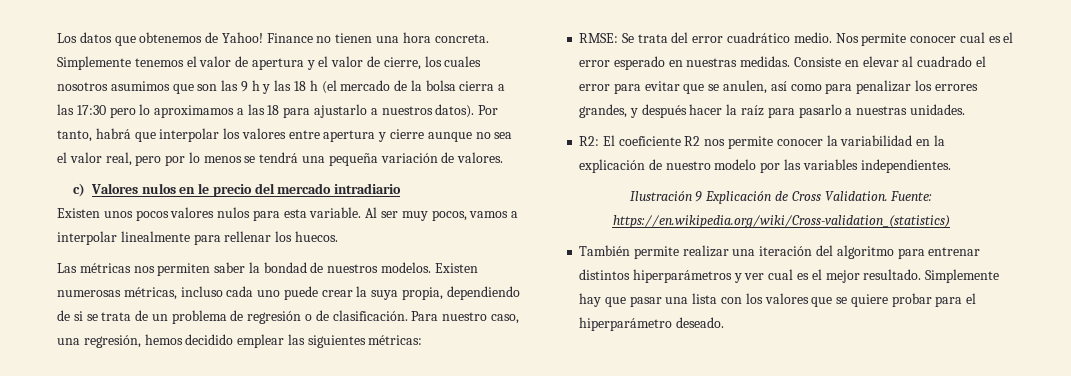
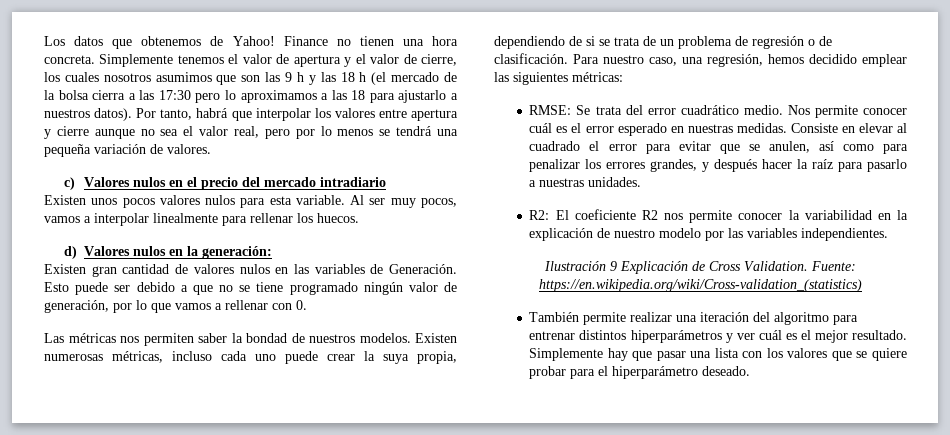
[198,183,210,194] le -> [186,177,197,187] el
(338, 236) none -> [63,246,272,259] [44,264,457,277] [44,282,457,295] [44,300,307,313] // d) Valores nulos en la generación: // Existen gran cantidad de valores nulos en las variables de Generación. Esto puede ser debido a que no se tiene programado ningún valor de generación, por lo que vamos a rellenar con 0.
[959,32,985,43] cual -> [529,123,553,133] cuál
[768,269,794,280] cual -> [758,330,782,340] cuál

